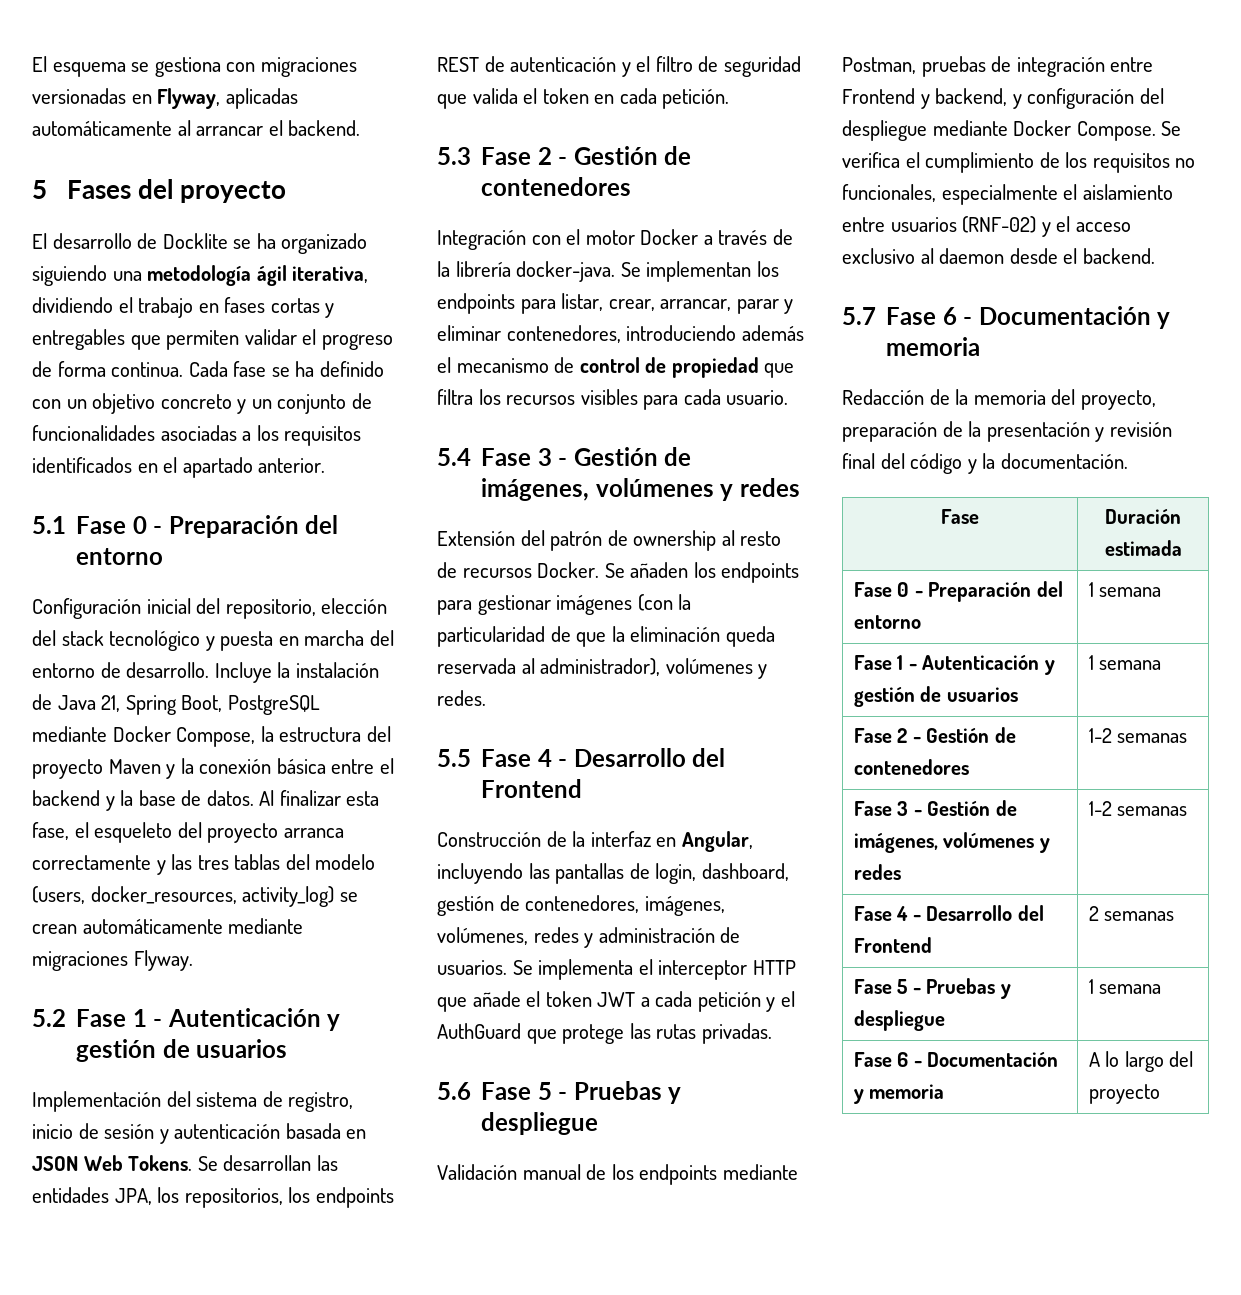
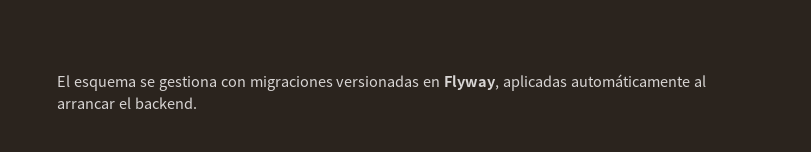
[32,179,286,203] [32,233,368,254] [32,265,369,286] [32,297,335,318] [32,329,393,350] [32,361,384,377] [32,393,372,414] [32,425,362,446] [32,457,326,478] [32,515,339,538] [76,548,164,565] [32,598,388,619] [32,630,394,651] [32,662,379,683] [32,694,320,715] [32,726,391,747] [32,758,394,779] [32,790,380,811] [32,822,344,843] [32,854,376,875] [32,886,358,907] [32,918,304,934] [32,950,193,971] [32,1008,341,1031] [76,1039,288,1062] [32,1091,354,1112] [32,1123,367,1144] [32,1155,338,1171] [32,1187,394,1208] [437,56,801,77] [437,88,730,109] [437,146,692,165] [481,177,632,196] [437,229,793,250] [437,261,779,282] [437,293,794,314] [437,325,804,343] [437,357,795,378] [437,389,789,410] [437,447,692,466] [481,478,800,501] [437,530,782,551] [437,562,800,583] [437,594,692,615] [437,626,775,647] [437,658,768,679] [437,690,486,706] [437,748,726,767] [481,779,583,798] [437,831,753,852] [437,863,789,884] [437,895,725,916] [437,927,741,948] [437,959,796,980] [437,991,795,1012] [437,1023,772,1044] [437,1081,682,1104] [481,1112,599,1135] [437,1164,798,1185] [842,56,1154,77] [842,88,1164,109] [842,120,1182,141] [842,152,1196,173] [842,184,1173,205] [842,216,1131,237] [842,248,1155,264] [842,306,1171,329] [886,337,981,356] [842,389,1156,410] [842,421,1172,442] [842,453,1128,474] [941,509,980,524] [1105,509,1181,524] [1104,540,1182,556] [853,581,1063,602] [853,615,921,629] [1088,582,1162,597] [853,655,1055,675] [853,686,1018,707] [1088,655,1162,670] [853,727,1016,743] [853,759,969,775] [1088,728,1188,743] [853,800,1017,816] [853,832,1050,853] [853,864,901,880] [1088,801,1188,816] [853,905,1044,921] [853,937,932,953] [1088,906,1175,921] [853,978,1011,999] [853,1010,945,1031] [1088,979,1162,994] [853,1052,1059,1067] [853,1084,945,1104] [1088,1051,1194,1072] [1088,1084,1160,1104] // 5 Fases del proyecto // El desarrollo de Docklite se ha organizado siguiendo una metodología ágil iterativa, dividiendo el trabajo en fases cortas y entregables que permiten validar el progreso de forma continua. Cada fase se ha definido con un objetivo concreto y un conjunto de funcionalidades asociadas a los requisitos identificados en el apartado anterior. // 5.1 Fase 0 - Preparación del entorno // Configuración inicial del repositorio, elección del stack tecnológico y puesta en marcha del entorno de desarrollo. Incluye la instalación de Java 21, Spring Boot, PostgreSQL mediante Docker Compose, la estructura del proyecto Maven y la conexión básica entre el backend y la base de datos. Al finalizar esta fase, el esqueleto del proyecto arranca correctamente y las tres tablas del modelo (users, docker_resources, activity_log) se crean automáticamente mediante migraciones Flyway. // 5.2 Fase 1 - Autenticación y gestión de usuarios // Implementación del sistema de registro, inicio de sesión y autenticación basada en JSON Web Tokens. Se desarrollan las entidades JPA, los repositorios, los endpoints REST de autenticación y el filtro de seguridad que valida el token en cada petición. // 5.3 Fase 2 - Gestión de contenedores // Integración con el motor Docker a través de la librería docker-java. Se implementan los endpoints para listar, crear, arrancar, parar y eliminar contenedores, introduciendo además el mecanismo de control de propiedad que filtra los recursos visibles para cada usuario. // 5.4 Fase 3 - Gestión de imágenes, volúmenes y redes // Extensión del patrón de ownership al resto de recursos Docker. Se añaden los endpoints para gestionar imágenes (con la particularidad de que la eliminación queda reservada al administrador), volúmenes y redes. // 5.5 Fase 4 - Desarrollo del Frontend // Construcción de la interfaz en Angular, incluyendo las pantallas de login, dashboard, gestión de contenedores, imágenes, volúmenes, redes y administración de usuarios. Se implementa el interceptor HTTP que añade el token JWT a cada petición y el AuthGuard que protege las rutas privadas. // 5.6 Fase 5 - Pruebas y despliegue // Validación manual de los endpoints mediante Postman, pruebas de integración entre Frontend y backend, y configuración del despliegue mediante Docker Compose. Se verifica el cumplimiento de los requisitos no funcionales, especialmente el aislamiento entre usuarios (RNF-02) y el acceso exclusivo al daemon desde el backend. // 5.7 Fase 6 - Documentación y memoria // Redacción de la memoria del proyecto, preparación de la presentación y revisión final del código y la documentación. // Fase | Duración estimada // Fase 0 - Preparación del entorno | 1 semana // Fase 1 - Autenticación y gestión de usuarios | 1 semana // Fase 2 - Gestión de contenedores | 1-2 semanas // Fase 3 - Gestión de imágenes, volúmenes y redes | 1-2 semanas // Fase 4 - Desarrollo del Frontend | 2 semanas // Fase 5 - Pruebas y despliegue | 1 semana // Fase 6 - Documentación y memoria | A lo largo del proyecto -> (197, 103) none

